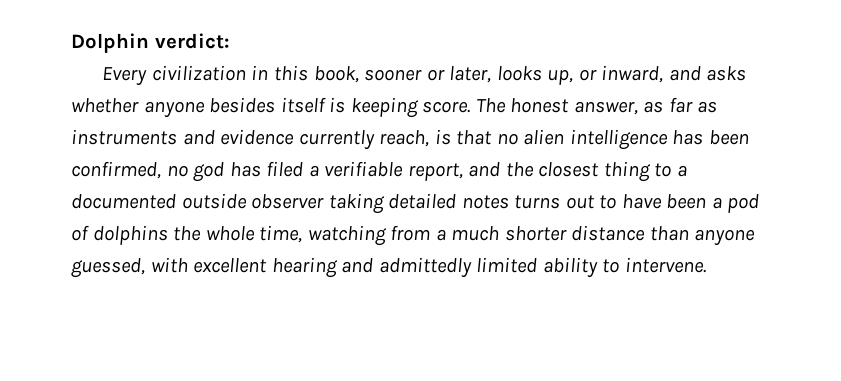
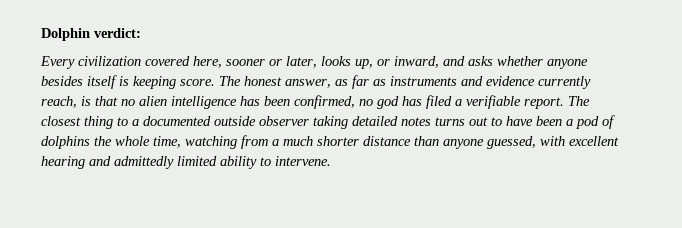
[251,65,359,83] in this book, -> [145,56,222,68] covered here,
[407,162,534,181] report, and the -> [524,96,590,109] report. The

